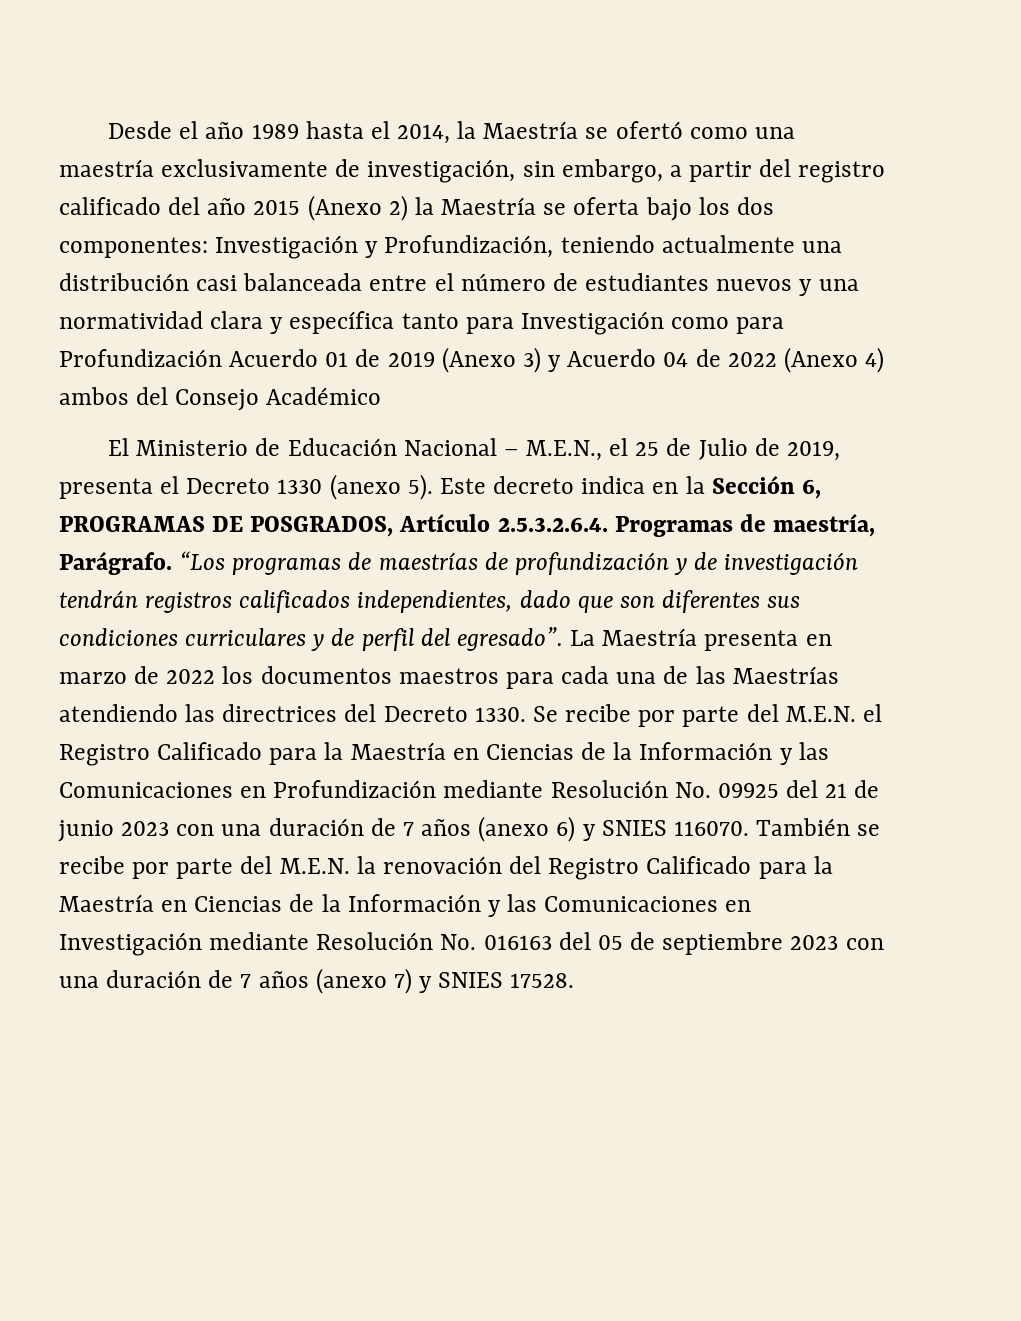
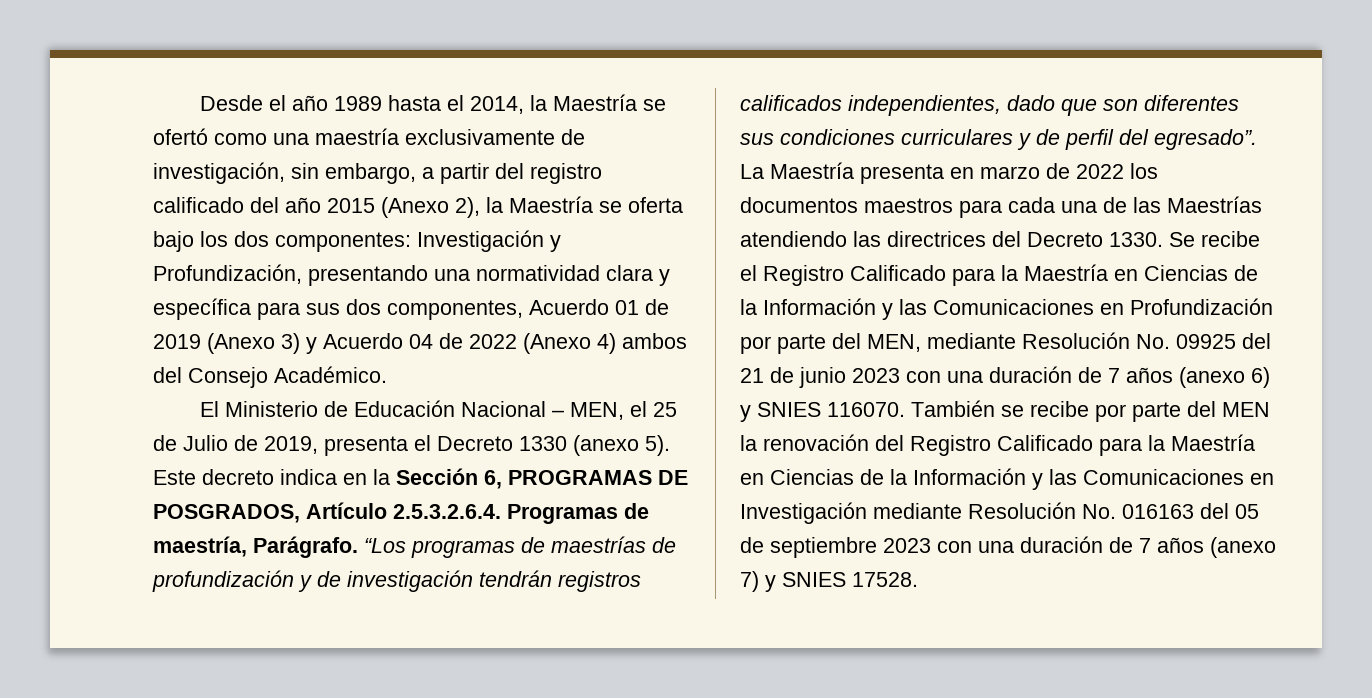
[388,195,408,221] 2) -> [455,197,480,218] 2),
[560,235,842,253] [59,273,813,296] teniendo actualmente una distribución casi balanceada entre el número de estudiantes nuevos y -> [308,265,428,286] presentando
[401,311,785,335] [59,349,222,367] tanto para Investigación como para Profundización -> [257,299,523,320] para sus dos componentes,
[266,387,382,405] Académico -> [274,366,387,383] Académico.
[525,440,602,461] M.E.N., -> [569,402,624,420] MEN,
[638,704,856,727] por parte del M.E.N. -> (1260, 239) none
(437, 789) none -> [740,333,921,354] por parte del MEN,
[279,858,350,874] M.E.N. -> [1222,402,1270,417] MEN

